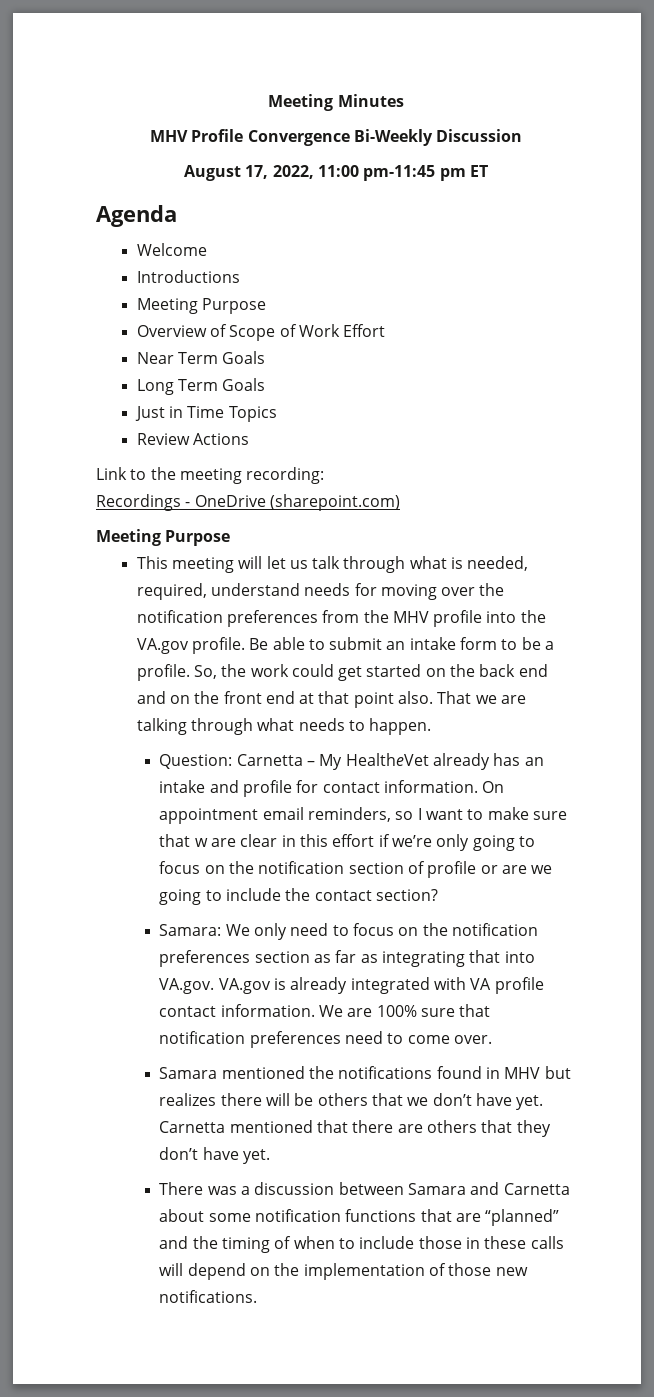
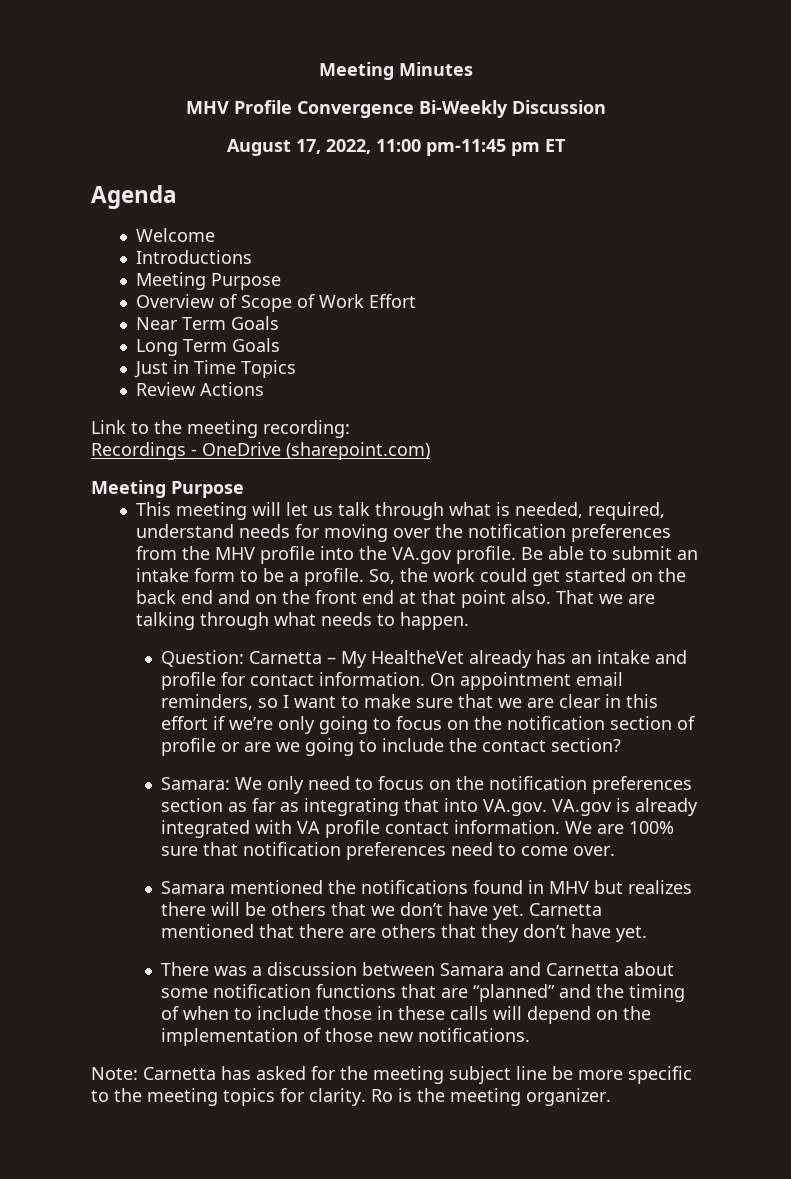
[194,838,208,847] w -> [498,698,523,708] we
(258, 1296) none -> [91,1066,692,1084] [91,1088,611,1106] // Note: Carnetta has asked for the meeting subject line be more specific to the meeting topics for clarity. Ro is the meeting organizer.

